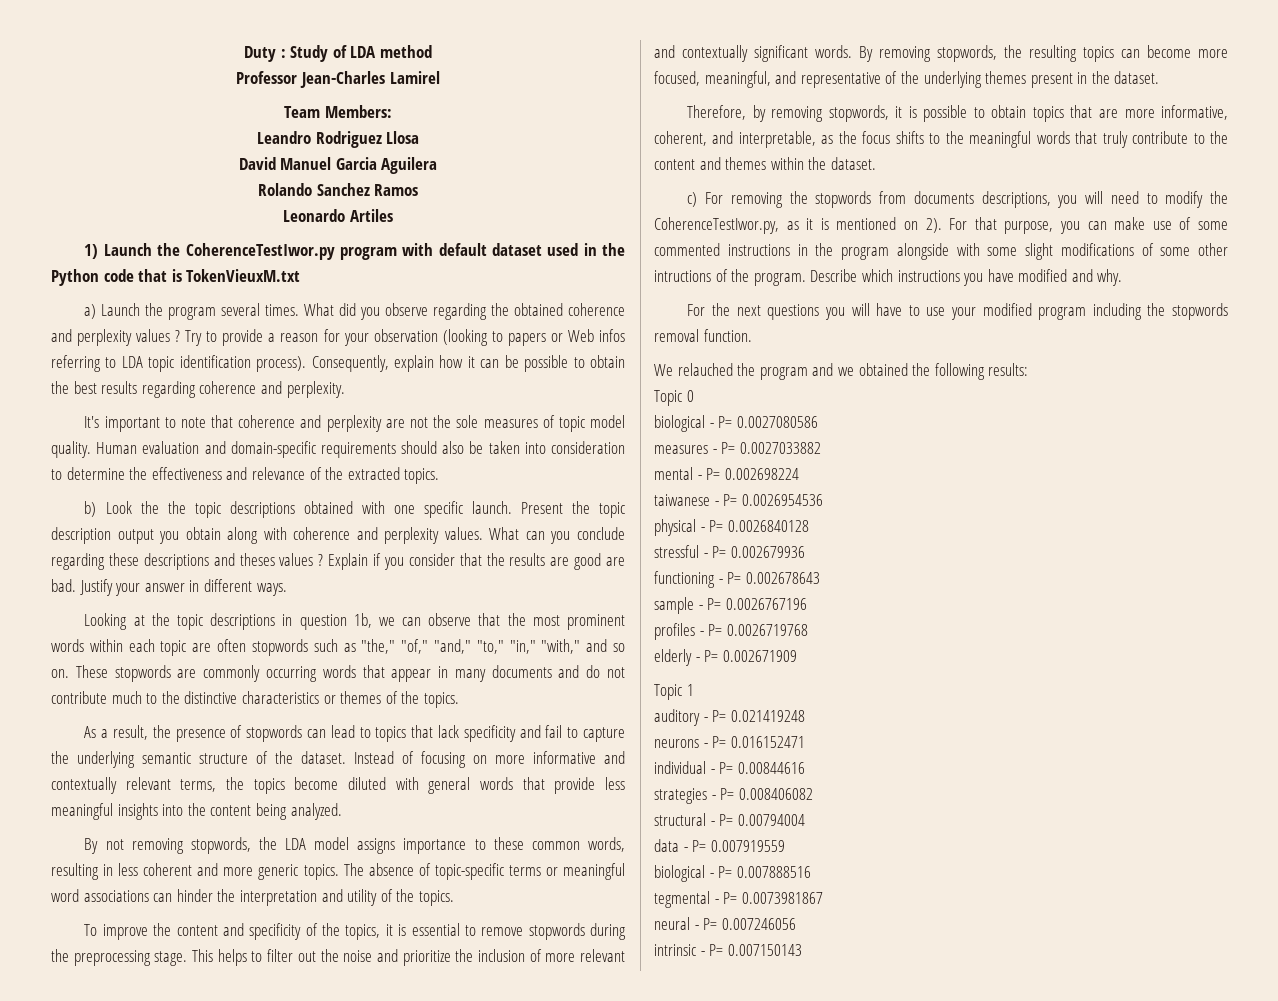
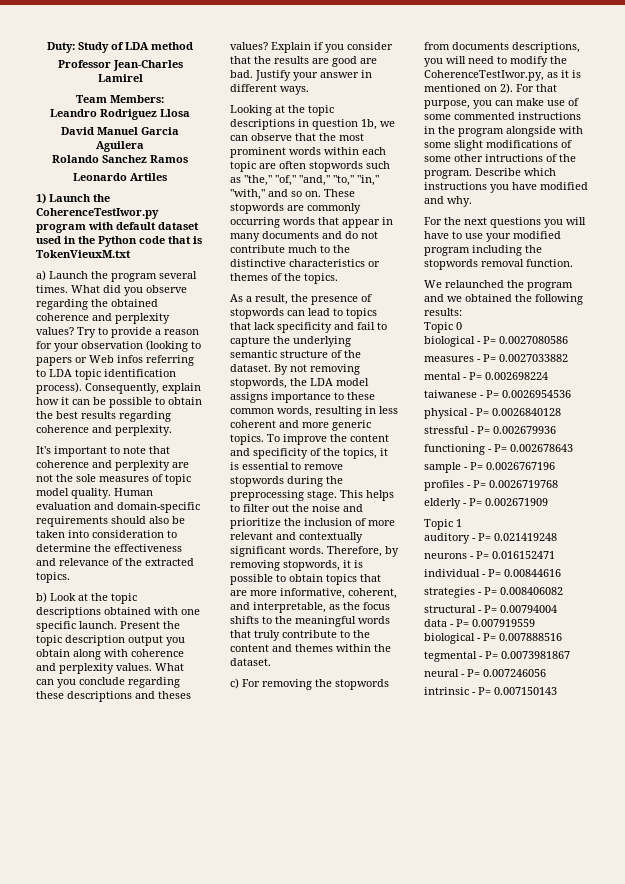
[244,46,286,62] Duty : -> [47,42,75,53] Duty:
[136,329,181,342] values ? -> [36,327,74,335] values?
[140,501,159,514] the -> [78,593,88,601] at
[279,553,324,566] values ? -> [230,42,268,50] values?
[354,751,625,768] [51,777,625,794] [51,803,342,820] Instead of focusing on more informative and contextually relevant terms, the topics become diluted with general words that provide less meaningful insights into the content being analyzed. // -> (271, 368) none
[343,863,625,880] [51,889,454,906] The absence of topic-specific terms or meaningful word associations can hinder the interpretation and utility of the topics. // -> (264, 439) none
[859,45,1228,62] [654,71,1160,88] By removing stopwords, the resulting topics can become more focused, meaningful, and representative of the underlying themes present in the dataset. // -> (324, 550) none
[677,363,733,376] relauched -> [445,280,504,288] relaunched

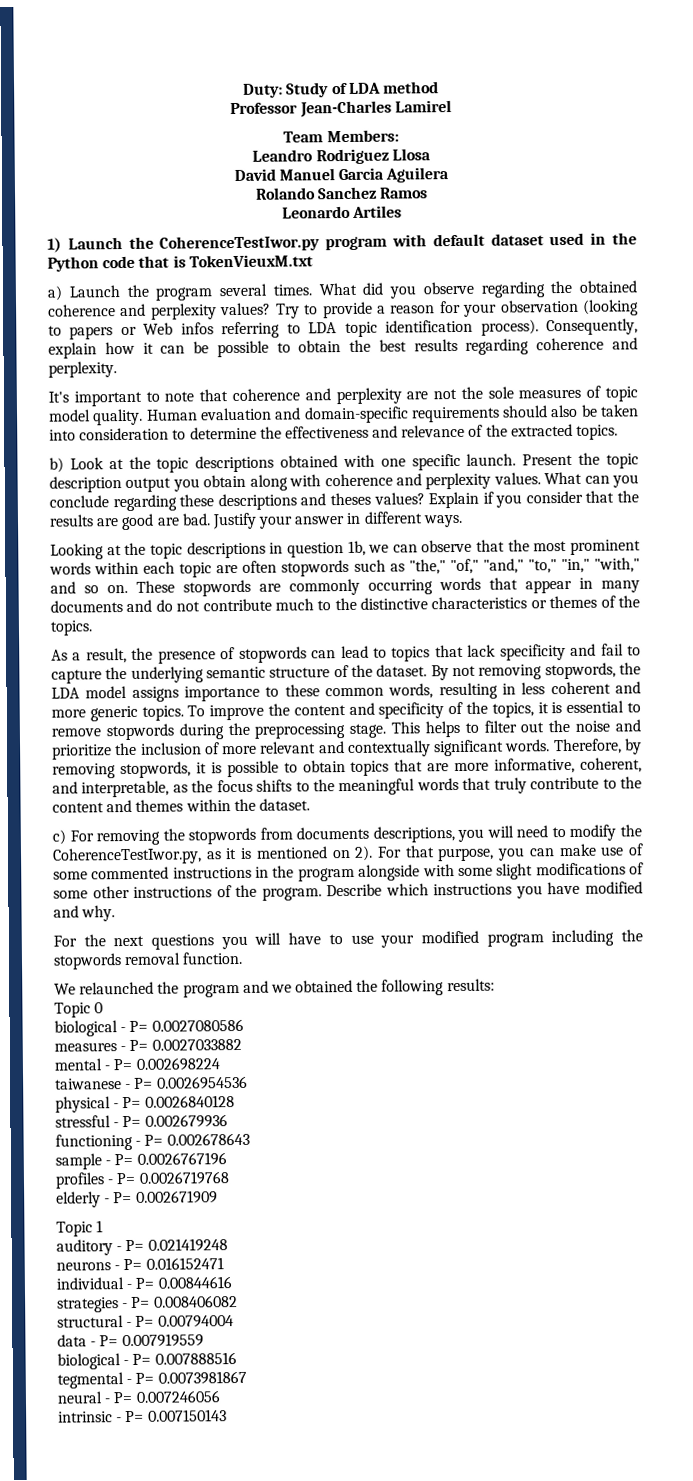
[485,154,543,162] intructions -> [133,886,213,898] instructions

